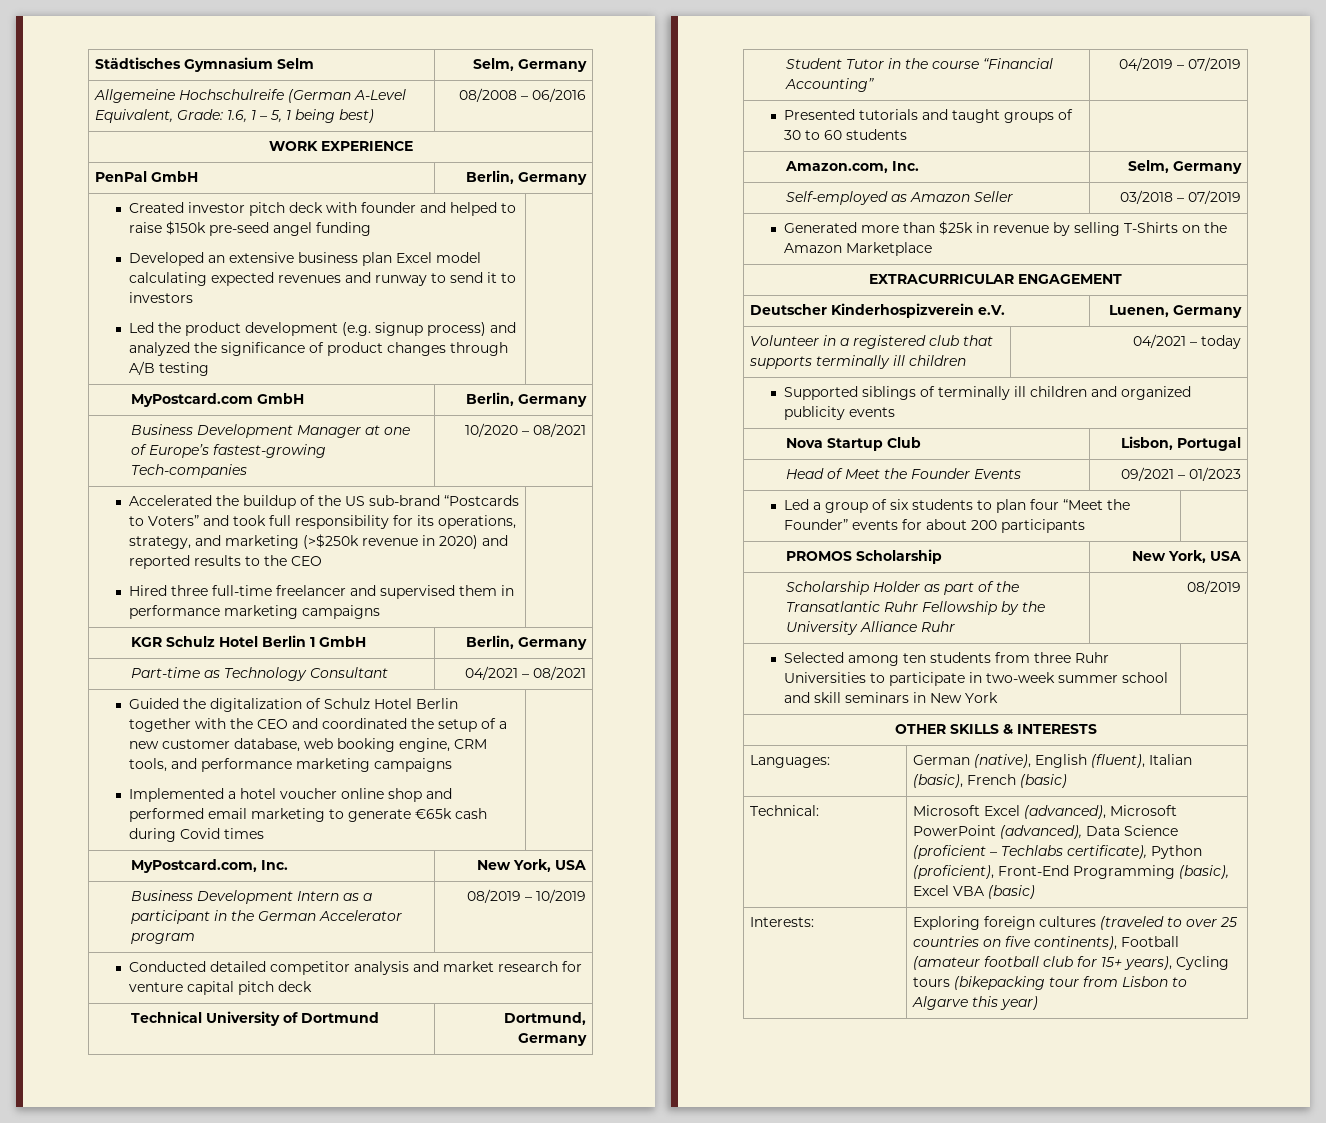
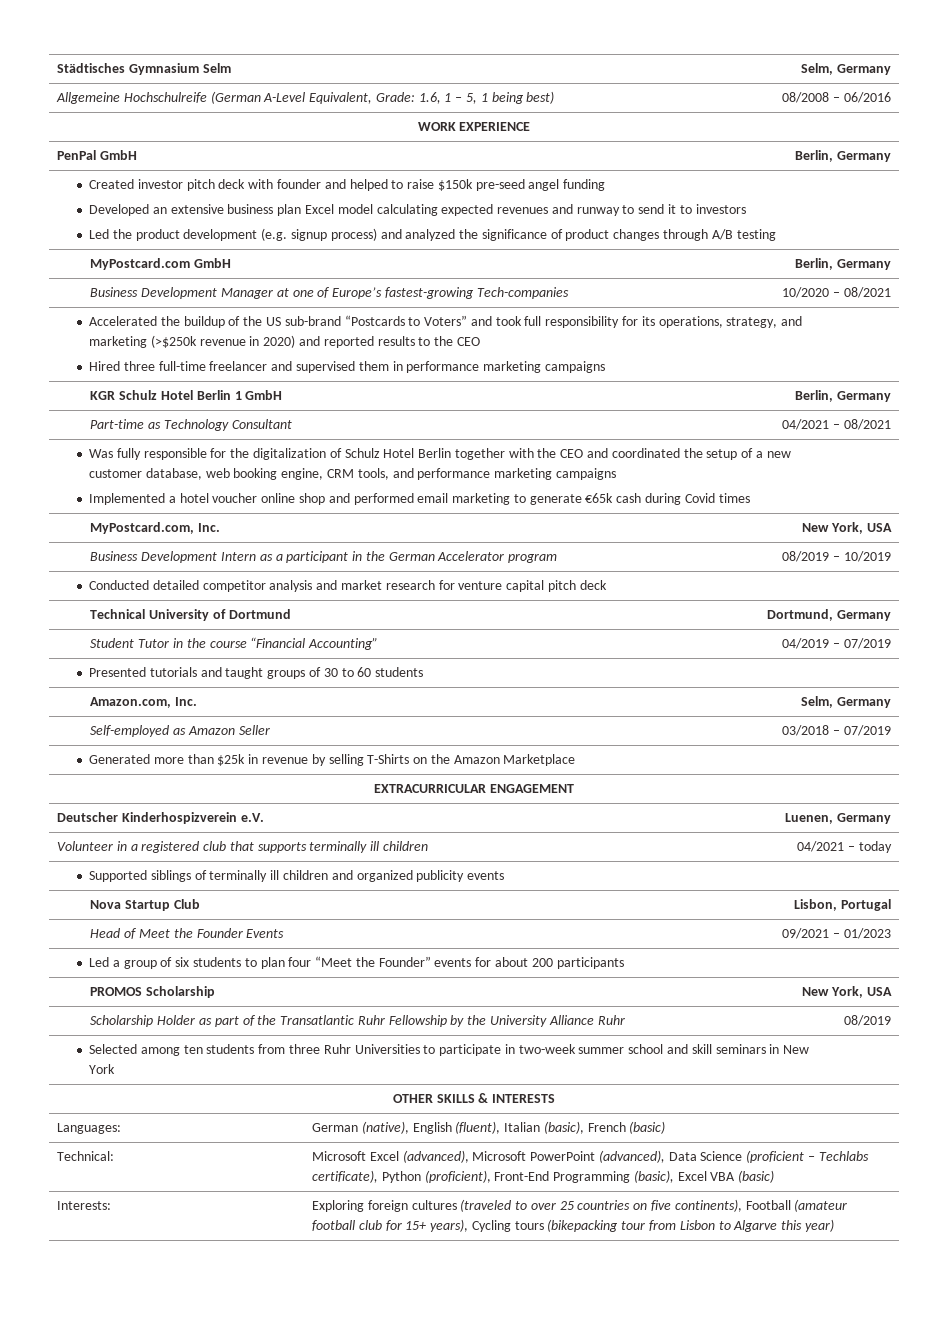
[128,698,179,709] Guided -> [89,448,227,460] Was fully responsible for

